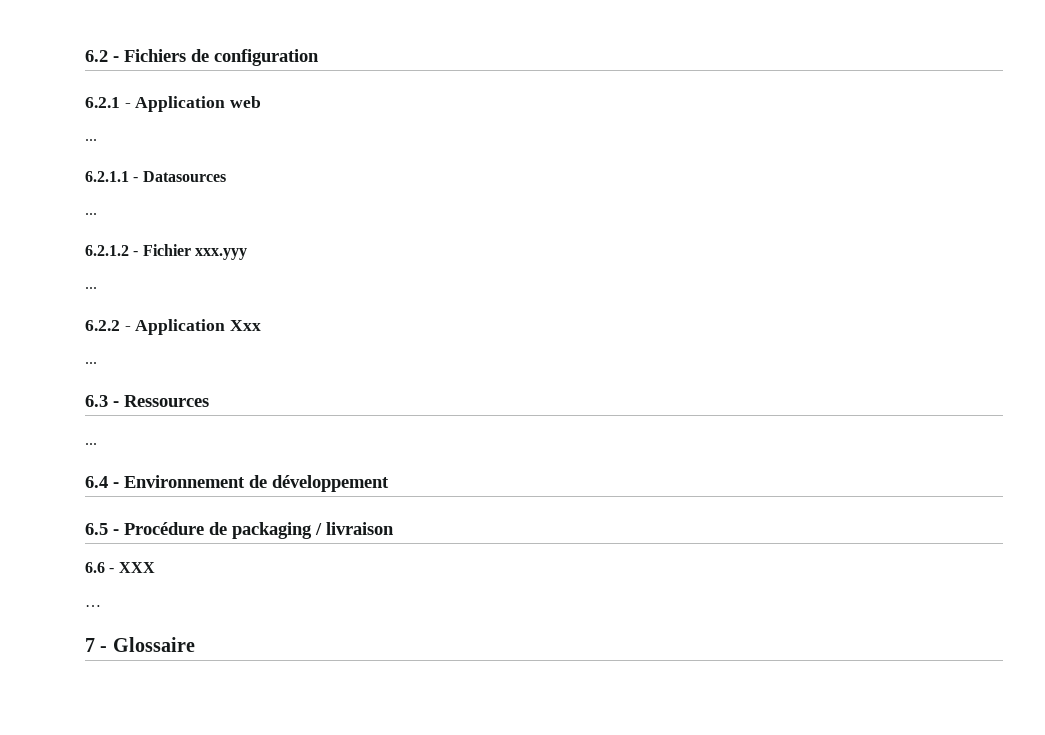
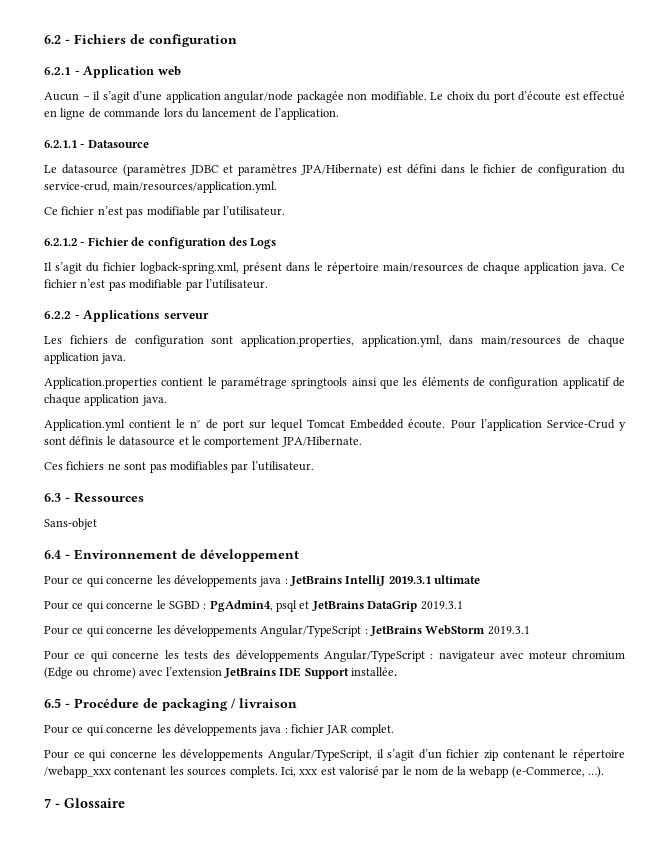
[85,139,97,141] [85,171,226,182] [85,213,97,215] [85,244,247,260] [85,287,97,289] [85,319,262,335] [85,362,97,364] ... // 6.2.1.1 - Datasources // ... // 6.2.1.2 - Fichier xxx.yyy // ... // 6.2.2 - Application Xxx // ... -> [44,91,625,103] [44,108,339,120] [44,140,149,148] [44,164,625,176] [44,181,278,193] [44,206,286,218] [44,237,277,249] [44,262,625,274] [44,279,268,291] [44,310,209,322] [44,335,626,347] [44,352,127,364] [44,377,625,389] [44,394,167,406] [44,419,627,431] [44,436,362,448] [44,461,314,473] Aucun – il s’agit d’une application angular/node packagée non modifiable. Le choix du port d’écoute est effectué en ligne de commande lors du lancement de l’application. // 6.2.1.1 - Datasource // Le datasource (paramètres JDBC et paramètres JPA/Hibernate) est défini dans le fichier de configuration du service-crud, main/resources/application.yml. // Ce fichier n’est pas modifiable par l’utilisateur. // 6.2.1.2 - Fichier de configuration des Logs // Il s’agit du fichier logback-spring.xml, présent dans le répertoire main/resources de chaque application java. Ce fichier n’est pas modifiable par l’utilisateur. // 6.2.2 - Applications serveur // Les fichiers de configuration sont application.properties, application.yml, dans main/resources de chaque application java. // Application.properties contient le paramétrage springtools ainsi que les éléments de configuration applicatif de chaque application java. // Application.yml contient le n° de port sur lequel Tomcat Embedded écoute. Pour l’application Service-Crud y sont définis le datasource et le comportement JPA/Hibernate. // Ces fichiers ne sont pas modifiables par l’utilisateur.
[85,443,97,445] ... -> [44,518,97,530] Sans-objet
(389, 483) none -> [44,575,481,587] [44,600,463,612] [44,625,530,637] [44,650,625,662] [44,667,397,679] // Pour ce qui concerne les développements java : JetBrains IntelliJ 2019.3.1 ultimate // Pour ce qui concerne le SGBD : PgAdmin4, psql et JetBrains DataGrip 2019.3.1 // Pour ce qui concerne les développements Angular/TypeScript : JetBrains WebStorm 2019.3.1 // Pour ce qui concerne les tests des développements Angular/TypeScript : navigateur avec moteur chromium (Edge ou chrome) avec l’extension JetBrains IDE Support installée.
[85,562,155,573] [85,605,101,607] 6.6 - XXX // … -> [44,724,394,736] [44,749,626,761] [44,766,604,778] Pour ce qui concerne les développements java : fichier JAR complet. // Pour ce qui concerne les développements Angular/TypeScript, il s’agit d’un fichier zip contenant le répertoire /webapp_xxx contenant les sources complets. Ici, xxx est valorisé par le nom de la webapp (e-Commerce, …).

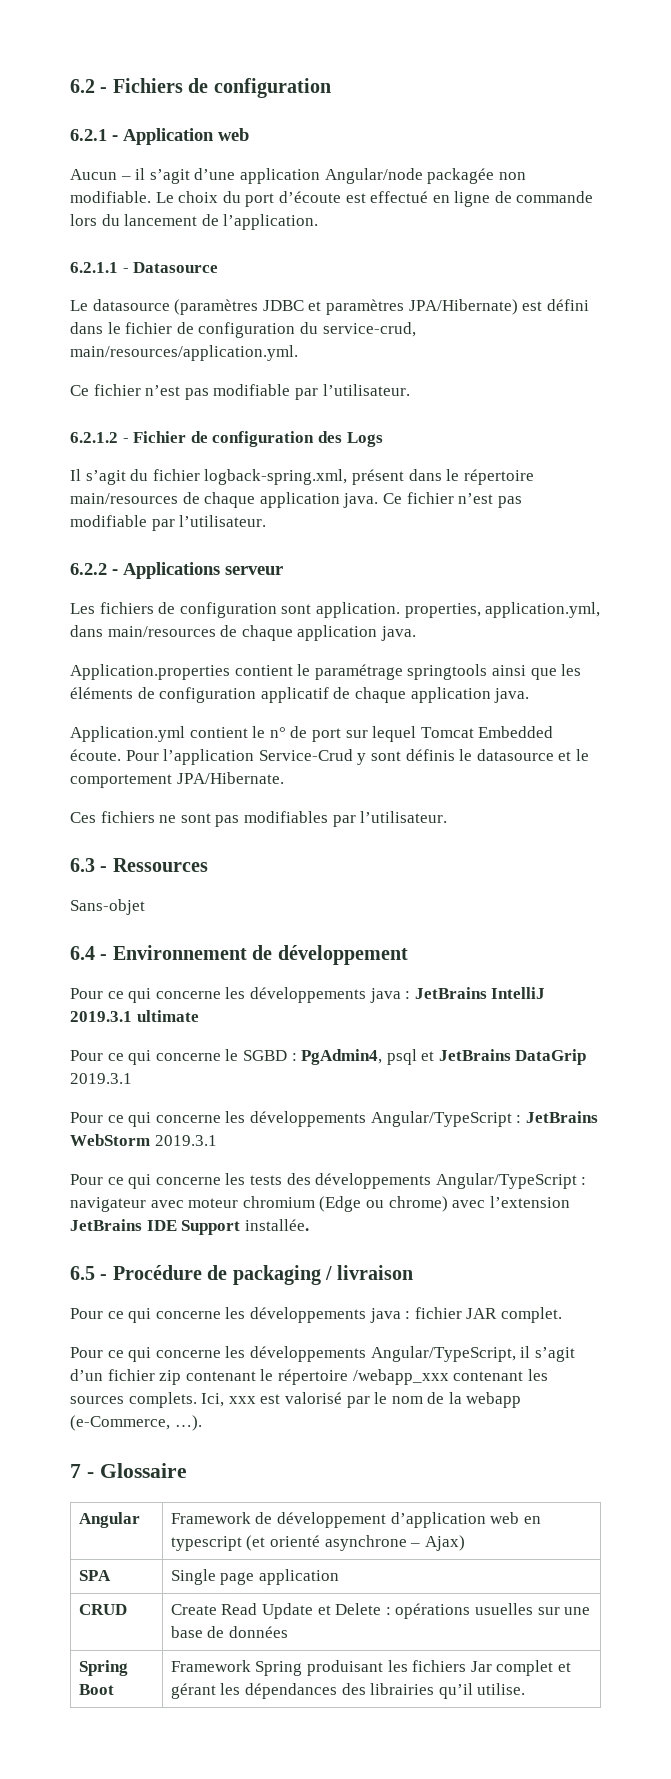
[224,91,293,103] angular/node -> [324,168,423,184] Angular/node
[241,335,354,347] application.properties, -> [315,602,481,618] application. properties,
(125, 803) none -> [78,1512,140,1528] [170,1512,541,1528] [170,1535,465,1551] [78,1570,111,1581] [170,1569,340,1585] [78,1604,127,1615] [170,1603,591,1619] [170,1626,289,1638] [78,1660,128,1676] [78,1684,114,1695] [170,1660,572,1676] [170,1683,526,1699] // Angular | Framework de développement d’application web en typescript (et orienté asynchrone – Ajax) // SPA | Single page application // CRUD | Create Read Update et Delete : opérations usuelles sur une base de données // Spring Boot | Framework Spring produisant les fichiers Jar complet et gérant les dépendances des librairies qu’il utilise.

